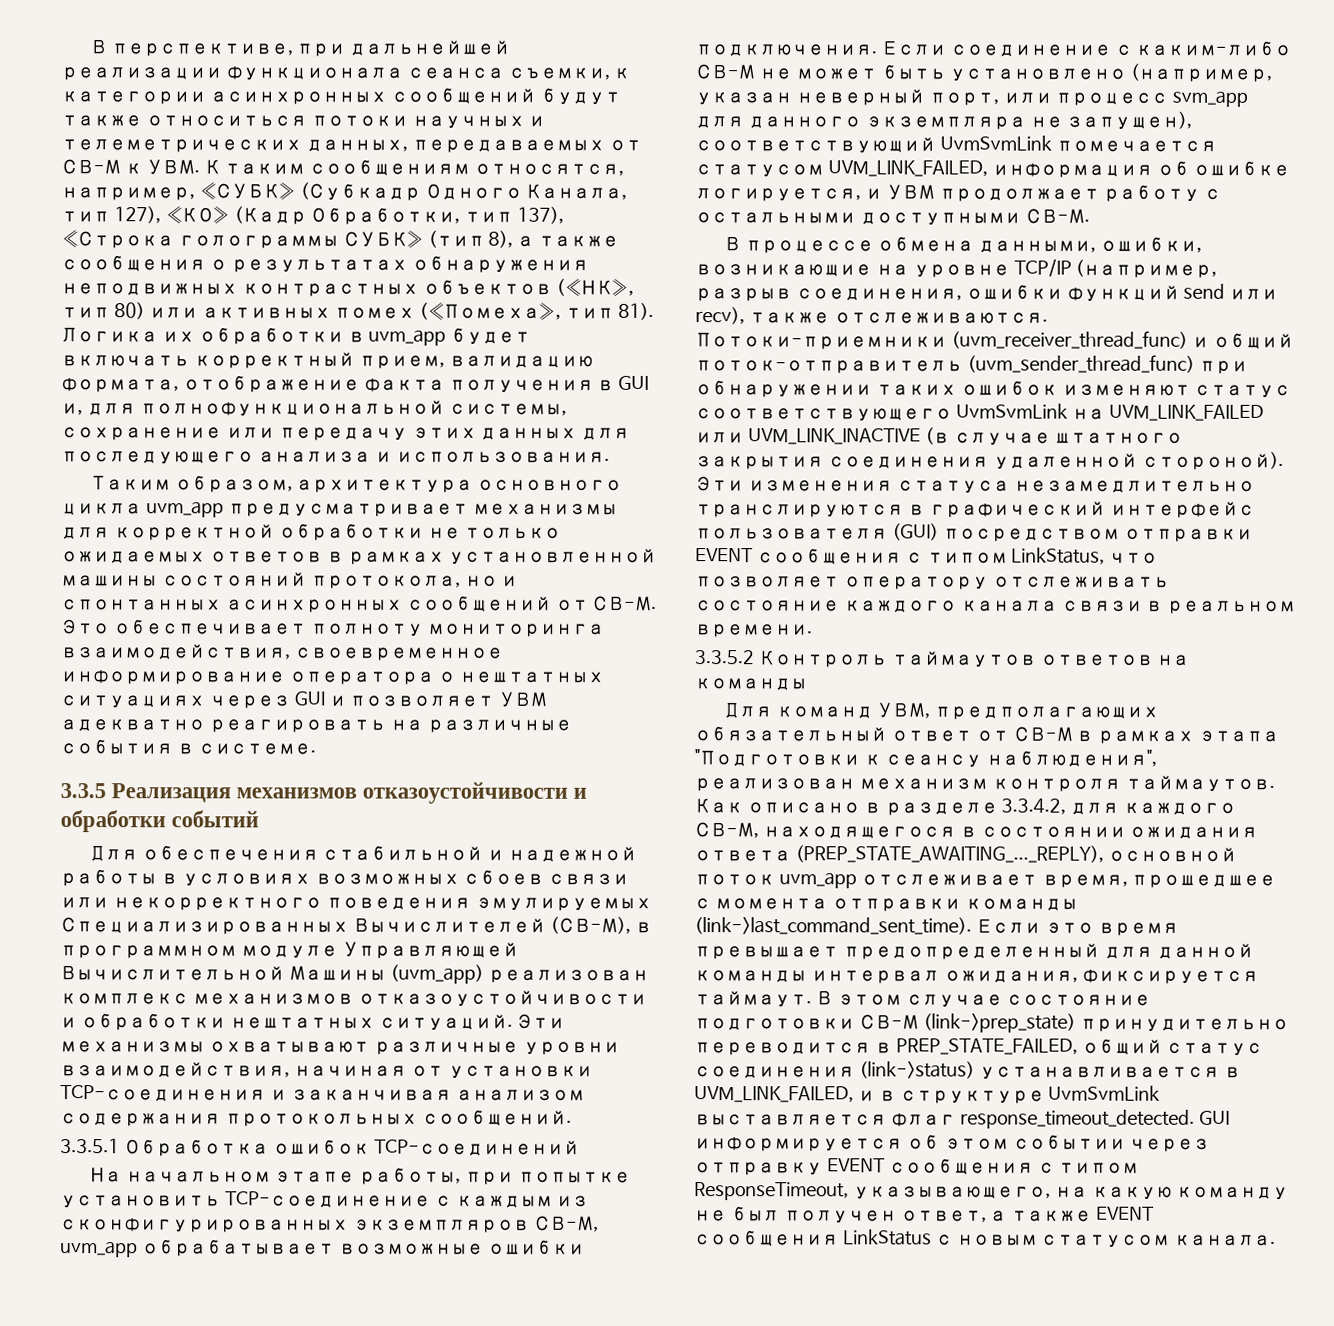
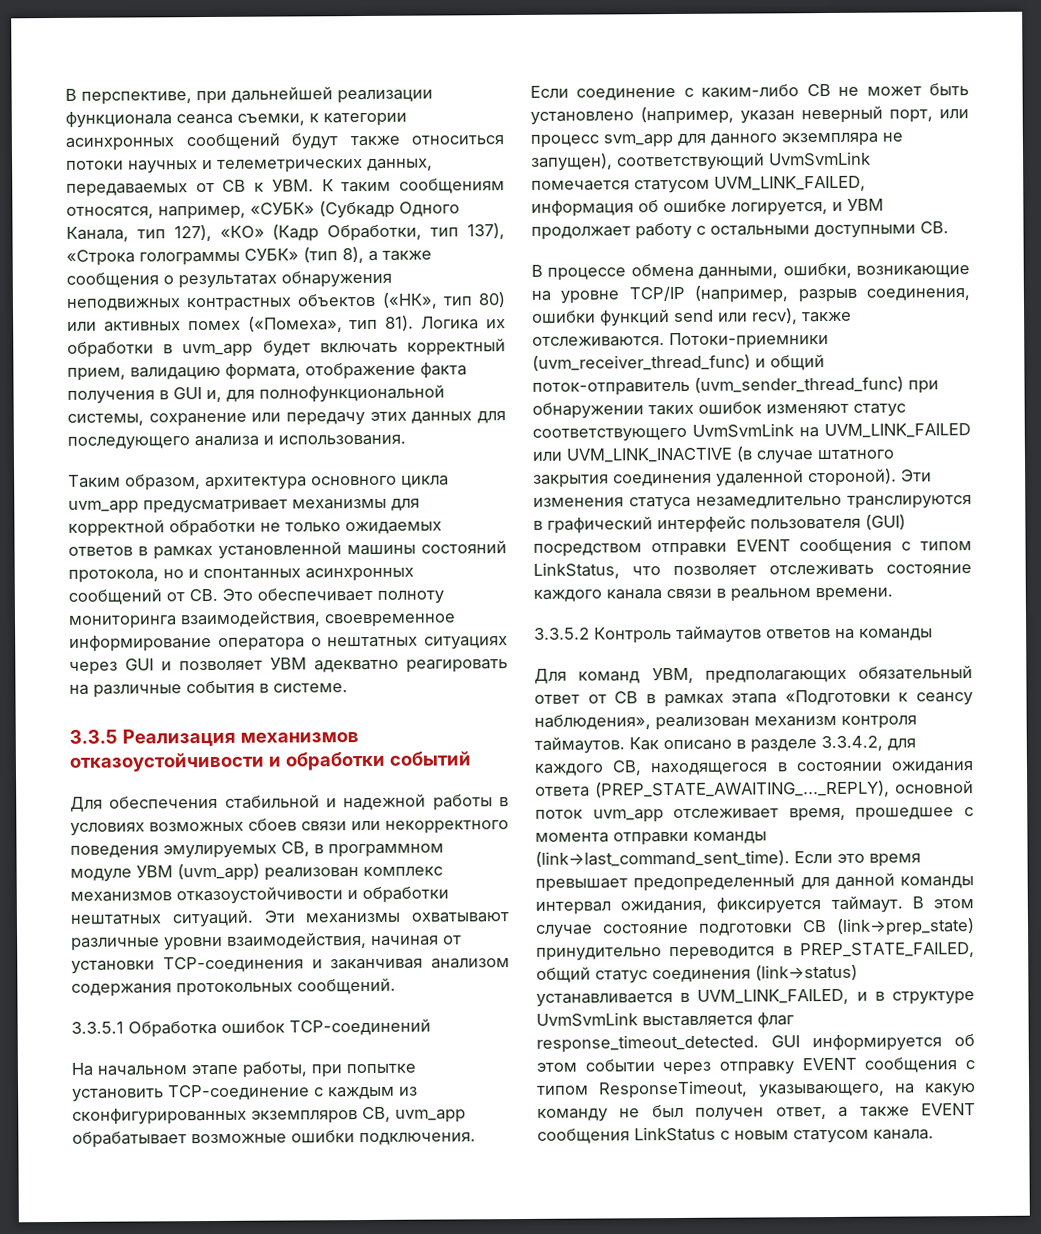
[61,159,121,175] СВ-М -> [222,179,247,192] СВ
[592,595,658,611] СВ-М. -> [189,588,218,602] СВ.
[60,916,652,935] [60,941,519,959] [60,965,386,981] Специализированных Вычислителей (СВ-М), в программном модуле Управляющей Вычислительной Машины -> [281,841,444,858] [70,865,173,882] СВ, в программном модуле УВМ
[533,1215,599,1232] СВ-М, -> [362,1106,391,1123] СВ,
[695,64,755,80] СВ-М -> [806,83,831,97] СВ
[1024,208,1090,224] СВ-М. -> [920,221,949,234] СВ.
[843,576,989,590] оператору -> (757, 570) none
[1012,726,1073,742] СВ-М -> [614,691,639,704] СВ
[694,749,860,767] "Подготовки -> [784,689,891,706] «Подготовки
[985,749,1157,767] наблюдения", -> [534,714,651,730] наблюдения»,
[694,822,759,839] СВ-М, -> [612,760,643,776] СВ,
[694,917,972,935] (link->last_command_sent_time). -> [535,850,790,867] (link→last_command_sent_time).
[858,1013,1076,1033] СВ-М (link->prep_state) -> [802,918,975,936] СВ (link→prep_state)
[858,1061,975,1079] (link->status) -> [755,964,858,981] (link→status)

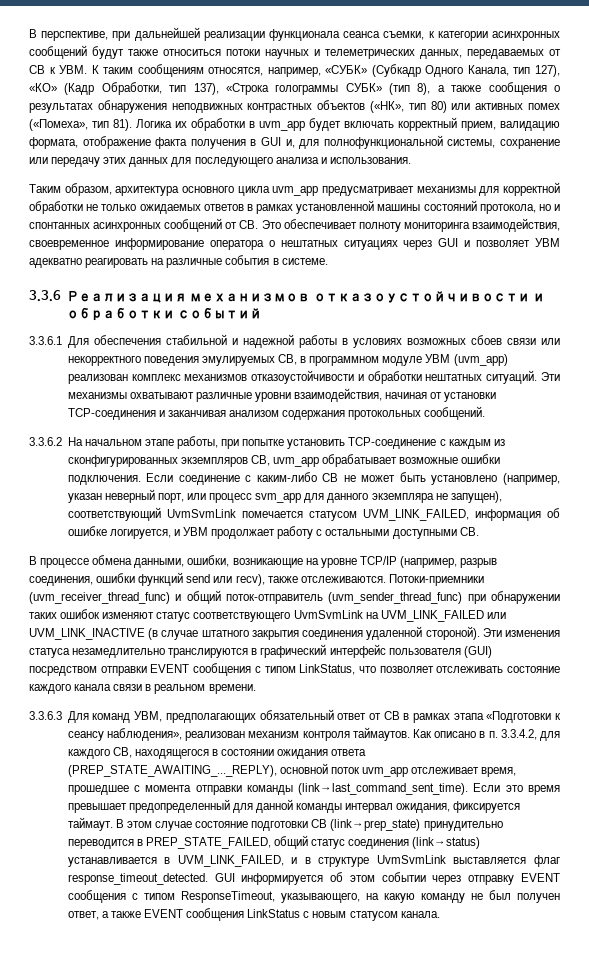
[69,729,118,744] 3.3.5 -> [29,290,61,302] 3.3.6
(471, 758) none -> [29,336,62,345] 3.3.6.1
[71,1018,431,1038] 3.3.5.1 Обработка ошибок TCP-соединений // -> [29,437,62,446] 3.3.6.2
[534,625,933,644] 3.3.5.2 Контроль таймаутов ответов на команды // -> [29,711,62,720] 3.3.6.3
[750,739,817,753] разделе -> [488,731,498,738] п.

